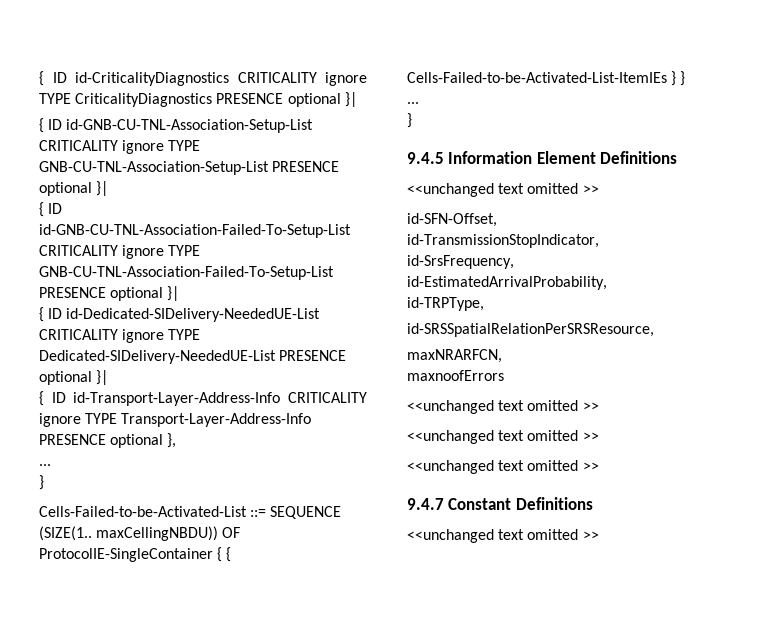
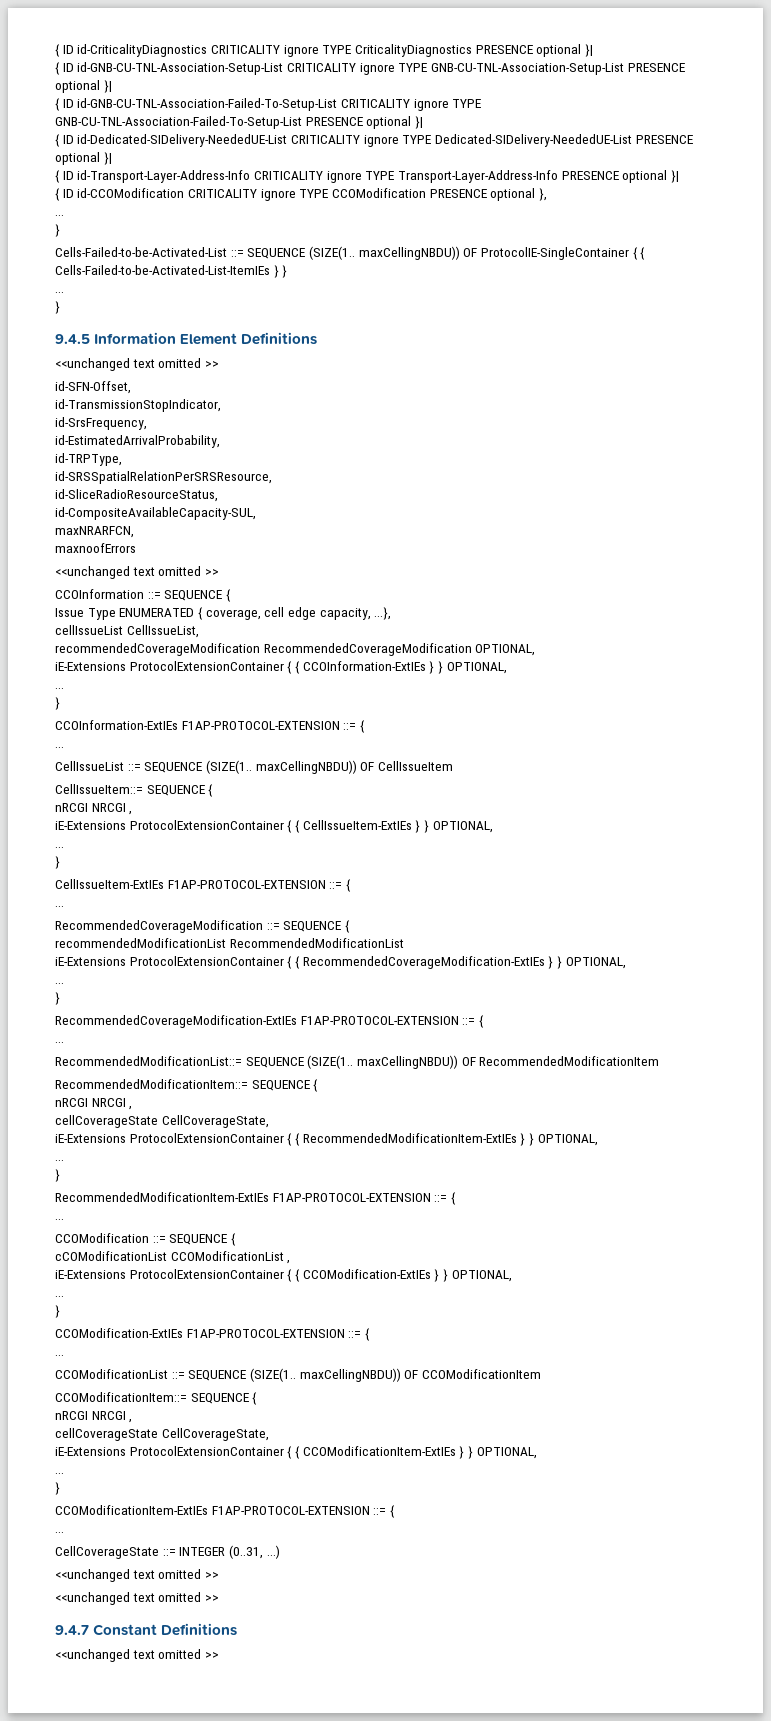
(164, 441) none -> [670,170,679,183] [55,188,536,201] }| // { ID id-CCOModification CRITICALITY ignore TYPE CCOModification PRESENCE optional
(654, 330) none -> [55,489,218,502] [55,507,256,520] // id-SliceRadioResourceStatus, // id-CompositeAvailableCapacity-SUL,
(599, 406) none -> [55,589,231,602] [55,607,392,620] [55,625,199,638] [55,643,536,656] [55,661,507,674] [55,688,64,689] [55,697,60,710] [55,720,365,733] [55,747,64,748] [55,760,453,774] [55,784,214,797] [55,803,133,815] [55,820,493,833] [55,847,64,848] [55,856,60,869] [55,879,351,892] [55,906,64,907] [55,920,350,933] [55,938,404,948] [55,956,626,969] [55,983,64,984] [55,992,60,1005] [55,1015,484,1028] [55,1042,64,1043] [55,1055,660,1069] [55,1079,319,1092] [55,1098,133,1110] [55,1115,269,1128] [55,1133,598,1146] [55,1160,64,1161] [55,1169,60,1182] [55,1192,456,1205] [55,1219,64,1220] [55,1233,236,1246] [55,1251,291,1264] [55,1269,512,1282] [55,1296,64,1297] [55,1305,60,1318] [55,1328,370,1341] [55,1355,64,1356] [55,1368,541,1382] [55,1392,258,1405] [55,1411,133,1423] [55,1428,269,1441] [55,1446,537,1459] [55,1473,64,1474] [55,1482,60,1495] [55,1505,395,1518] [55,1532,64,1533] [55,1545,280,1559] // CCOInformation ::= SEQUENCE { // Issue Type ENUMERATED { coverage, cell edge capacity, ...}, // cellIssueList CellIssueList, // recommendedCoverageModification RecommendedCoverageModification OPTIONAL, // iE-Extensions ProtocolExtensionContainer { { CCOInformation-ExtIEs } } OPTIONAL, // ... // } // CCOInformation-ExtIEs F1AP-PROTOCOL-EXTENSION ::= { // ... // CellIssueList ::= SEQUENCE (SIZE(1.. maxCellingNBDU)) OF CellIssueItem // CellIssueItem::= SEQUENCE { // nRCGI NRCGI , // iE-Extensions ProtocolExtensionContainer { { CellIssueItem-ExtIEs } } OPTIONAL, // ... // } // CellIssueItem-ExtIEs F1AP-PROTOCOL-EXTENSION ::= { // ... // RecommendedCoverageModification ::= SEQUENCE { // recommendedModificationList RecommendedModificationList // iE-Extensions ProtocolExtensionContainer { { RecommendedCoverageModification-ExtIEs } } OPTIONAL, // ... // } // RecommendedCoverageModification-ExtIEs F1AP-PROTOCOL-EXTENSION ::= { // ... // RecommendedModificationList::= SEQUENCE (SIZE(1.. maxCellingNBDU)) OF RecommendedModificationItem // RecommendedModificationItem::= SEQUENCE { // nRCGI NRCGI , // cellCoverageState CellCoverageState, // iE-Extensions ProtocolExtensionContainer { { RecommendedModificationItem-ExtIEs } } OPTIONAL, // ... // } // RecommendedModificationItem-ExtIEs F1AP-PROTOCOL-EXTENSION ::= { // ... // CCOModification ::= SEQUENCE { // cCOModificationList CCOModificationList , // iE-Extensions ProtocolExtensionContainer { { CCOModification-ExtIEs } } OPTIONAL, // ... // } // CCOModification-ExtIEs F1AP-PROTOCOL-EXTENSION ::= { // ... // CCOModificationList ::= SEQUENCE (SIZE(1.. maxCellingNBDU)) OF CCOModificationItem // CCOModificationItem::= SEQUENCE { // nRCGI NRCGI , // cellCoverageState CellCoverageState, // iE-Extensions ProtocolExtensionContainer { { CCOModificationItem-ExtIEs } } OPTIONAL, // ... // } // CCOModificationItem-ExtIEs F1AP-PROTOCOL-EXTENSION ::= { // ... // CellCoverageState ::= INTEGER (0..31, ...)

